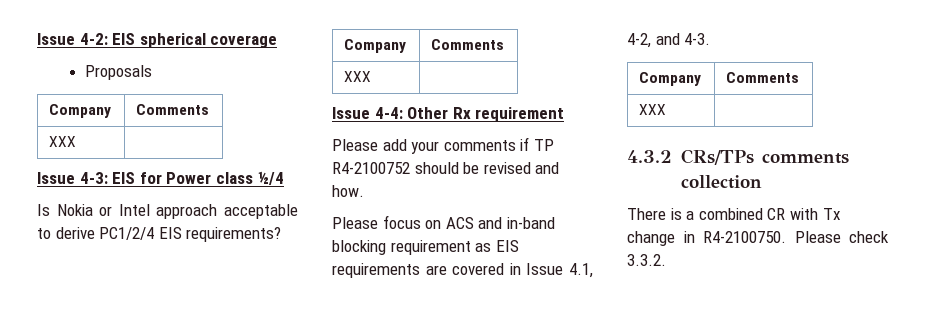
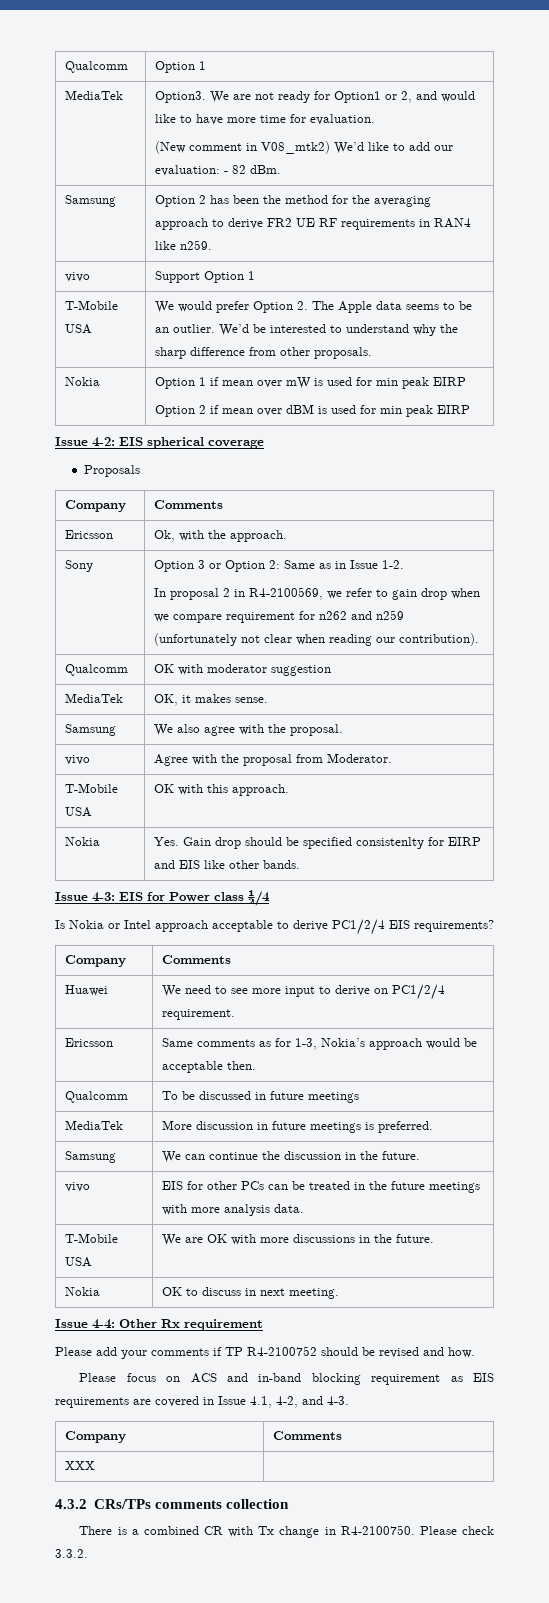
(37, 39) none -> [65,61,129,73] [155,61,207,73] [65,90,124,100] [155,91,476,103] [155,114,376,125] [155,141,454,154] [155,165,282,176] [65,195,117,207] [155,195,432,207] [155,218,472,230] [155,240,213,250] [65,272,91,282] [155,271,256,283] [65,300,119,310] [65,324,93,334] [155,301,473,313] [155,324,459,336] [155,347,373,359] [65,377,101,386] [155,377,467,389] [155,404,471,417] Qualcomm | Option 1 // MediaTek | Option3. We are not ready for Option1 or 2, and would like to have more time for evaluation. // (New comment in V08_mtk2) We’d like to add our evaluation: - 82 dBm. // Samsung | Option 2 has been the method for the averaging approach to derive FR2 UE RF requirements in RAN4 like n259. // vivo | Support Option 1 // T-Mobile USA | We would prefer Option 2. The Apple data seems to be an outlier. We’d be interested to understand why the sharp difference from other proposals. // Nokia | Option 1 if mean over mW is used for min peak EIRP // Option 2 if mean over dBM is used for min peak EIRP //
[49,136,77,147] XXX | -> [65,530,114,539] [154,530,288,542] [65,560,94,572] [154,560,405,572] [154,587,481,600] [154,610,405,623] [154,633,480,646] [65,664,129,676] [154,664,332,676] [65,693,124,703] [154,694,269,706] [65,724,117,736] [154,724,344,736] [65,755,91,765] [154,753,393,766] [65,783,119,793] [65,807,93,817] [154,784,290,796] [65,837,101,846] [154,837,482,849] [154,860,301,869] Ericsson | Ok, with the approach. // Sony | Option 3 or Option 2: Same as in Issue 1-2. // In proposal 2 in R4-2100569, we refer to gain drop when we compare requirement for n262 and n259 (unfortunately not clear when reading our contribution). // Qualcomm | OK with moderator suggestion // MediaTek | OK, it makes sense. // Samsung | We also agree with the proposal. // vivo | Agree with the proposal from Moderator. // T-Mobile USA | OK with this approach. // Nokia | Yes. Gain drop should be specified consistenlty for EIRP and EIS like other bands.
[344,71,372,82] XXX | -> [65,985,109,996] [162,984,446,1000] [162,1009,236,1020] [65,1038,114,1047] [162,1038,478,1050] [162,1061,257,1073] [65,1091,129,1103] [162,1091,360,1103] [65,1120,124,1130] [162,1120,434,1133] [65,1151,117,1163] [162,1151,421,1163] [65,1182,91,1192] [162,1181,481,1193] [162,1204,305,1216] [65,1233,119,1243] [65,1257,93,1267] [162,1234,435,1246] [65,1287,101,1296] [162,1287,340,1299] Huawei | We need to see more input to derive on PC1/2/4 requirement. // Ericsson | Same comments as for 1-3, Nokia’s approach would be acceptable then. // Qualcomm | To be discussed in future meetings // MediaTek | More discussion in future meetings is preferred. // Samsung | We can continue the discussion in the future. // vivo | EIS for other PCs can be treated in the future meetings with more analysis data. // T-Mobile USA | We are OK with more discussions in the future. // Nokia | OK to discuss in next meeting.

